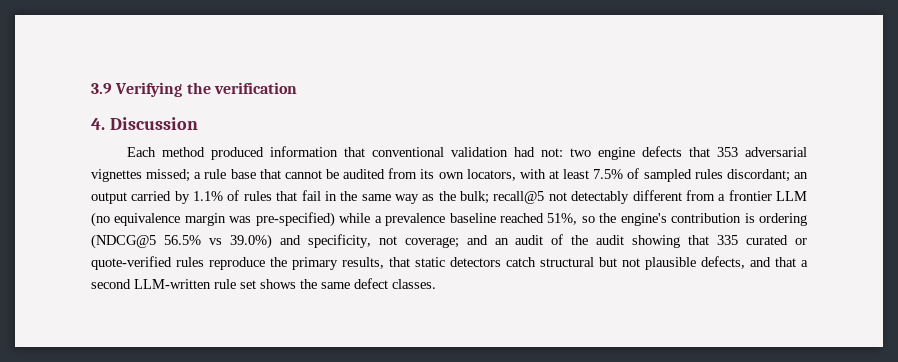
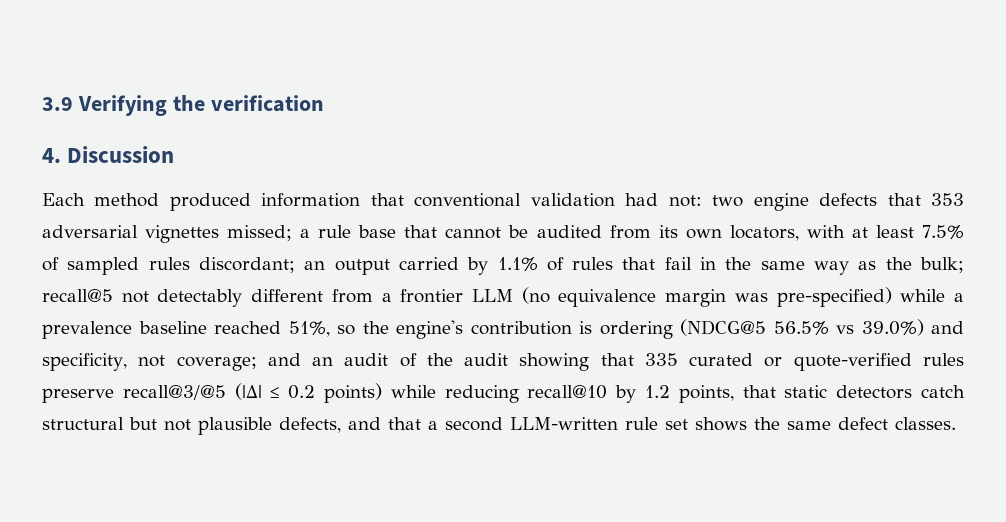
[209,257,384,270] reproduce the primary results, -> [42,383,734,403] preserve recall@3/@5 (|Δ| ≤ 0.2 points) while reducing recall@10 by 1.2 points,

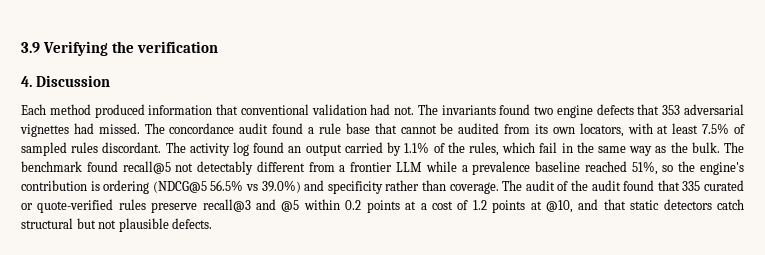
[668,195,702,207] not: -> [394,104,531,115] not. The invariants found
[227,225,293,241] missed; -> [73,123,304,134] had missed. The concordance audit found
[198,257,295,273] discordant; -> [102,142,285,156] discordant. The activity log found
[572,257,656,270] rules that -> [447,142,536,156] the rules, which
[919,257,964,273] bulk; -> [691,142,745,153] [21,161,118,172] bulk. The benchmark found
[521,287,892,307] (no equivalence margin was pre-specified) -> (422, 167) none
[42,353,334,371] specificity, not coverage; and an -> [327,180,523,194] specificity rather than coverage. The
[519,353,590,371] showing -> [623,180,655,191] found
[122,383,734,403] recall@3/@5 (|Δ| ≤ 0.2 points) while reducing recall@10 by 1.2 points, -> [202,199,599,213] recall@3 and @5 within 0.2 points at a cost of 1.2 points at @10, and
[279,417,956,433] defects, and that a second LLM-written rule set shows the same defect classes. -> [172,218,213,229] defects.

